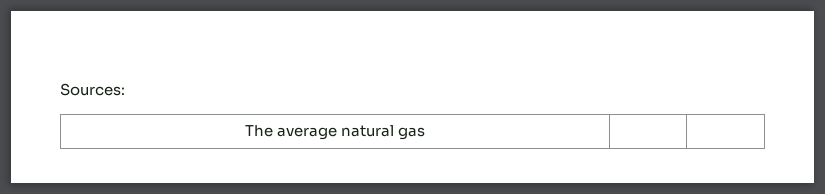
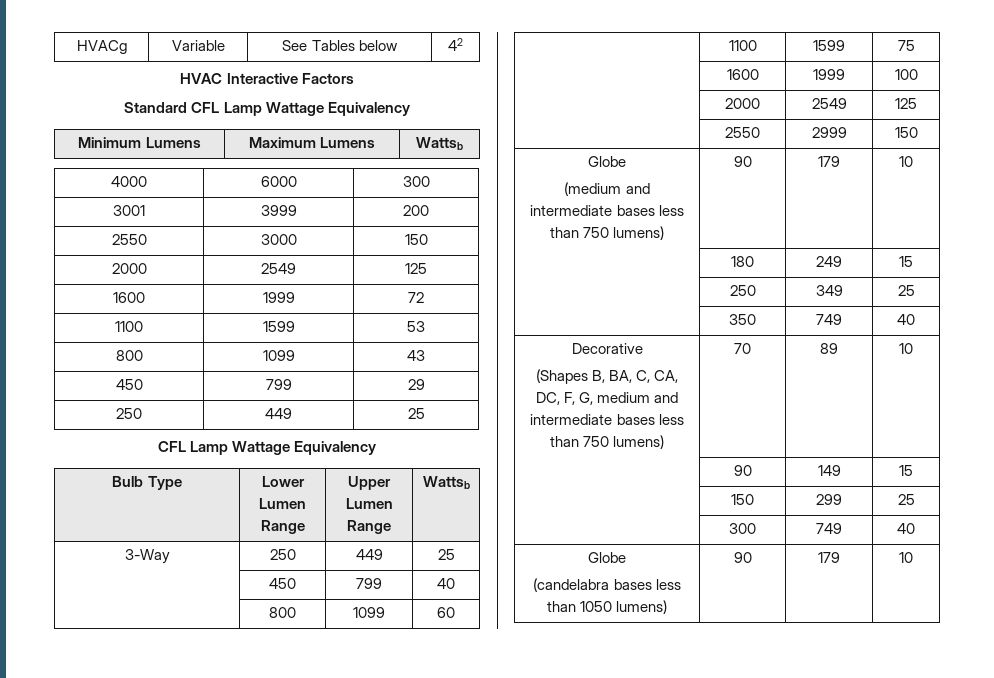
[60,83,125,96] [244,125,426,140] Sources: // The average natural gas | | -> [76,40,127,54] [171,40,225,51] [282,40,398,51] [448,38,463,51] [180,73,354,84] [124,102,410,116] [78,137,201,148] [248,137,376,148] [416,137,463,150] [111,176,147,187] [260,176,297,187] [402,176,430,187] [113,205,145,216] [260,205,297,216] [403,205,429,216] [111,234,147,245] [260,234,297,245] [404,234,428,245] [111,263,147,274] [261,263,296,274] [405,263,427,274] [113,292,145,303] [262,292,295,303] [408,292,424,303] [115,321,143,332] [262,321,295,332] [407,321,425,332] [115,350,143,361] [262,350,295,361] [407,350,425,361] [115,379,143,390] [265,379,292,390] [407,379,425,390] [116,408,142,419] [265,408,292,419] [407,408,425,419] [157,441,377,455] [112,476,182,490] [261,476,305,487] [259,498,306,509] [260,520,305,534] [348,476,391,490] [345,498,393,509] [347,520,391,534] [422,476,470,489] [124,549,170,564] [269,549,296,560] [355,549,383,560] [437,549,455,560] [269,578,296,589] [356,578,382,589] [437,578,455,589] [269,607,296,618] [353,607,385,618] [437,607,455,618] [728,40,757,51] [813,40,845,51] [897,40,915,51] [726,69,759,80] [813,69,845,80] [894,69,918,80] [725,98,760,109] [811,98,847,109] [895,98,917,109] [725,127,760,138] [811,127,847,138] [894,127,918,138] [588,156,626,167] [564,182,650,196] [530,205,684,216] [549,226,665,240] [733,156,752,167] [818,156,840,167] [899,156,913,167] [731,256,754,267] [816,256,842,267] [899,256,913,267] [729,285,756,296] [815,285,843,296] [897,285,915,296] [729,314,756,325] [816,314,842,325] [897,314,915,325] [571,343,643,354] [535,369,679,384] [535,392,679,405] [530,414,684,425] [549,435,665,449] [734,343,751,354] [820,343,838,354] [899,343,913,354] [733,465,752,476] [817,465,841,476] [899,465,913,476] [731,494,754,505] [816,494,842,505] [897,494,915,505] [729,523,756,534] [816,523,842,534] [897,523,915,534] [588,552,626,563] [533,578,681,592] [546,600,668,614] [733,552,752,563] [818,552,840,563] [899,552,913,563] HVACg | Variable | See Tables below | 42 // HVAC Interactive Factors // Standard CFL Lamp Wattage Equivalency // Minimum Lumens | Maximum Lumens | Wattsb // 4000 | 6000 | 300 // 3001 | 3999 | 200 // 2550 | 3000 | 150 // 2000 | 2549 | 125 // 1600 | 1999 | 72 // 1100 | 1599 | 53 // 800 | 1099 | 43 // 450 | 799 | 29 // 250 | 449 | 25 // CFL Lamp Wattage Equivalency // Bulb Type | Lower Lumen Range | Upper Lumen Range | Wattsb // 3-Way | 250 | 449 | 25 // | 450 | 799 | 40 // | 800 | 1099 | 60 // | 1100 | 1599 | 75 // | 1600 | 1999 | 100 // | 2000 | 2549 | 125 // | 2550 | 2999 | 150 // Globe // (medium and intermediate bases less than 750 lumens) | 90 | 179 | 10 // | 180 | 249 | 15 // | 250 | 349 | 25 // | 350 | 749 | 40 // Decorative // (Shapes B, BA, C, CA, DC, F, G, medium and intermediate bases less than 750 lumens) | 70 | 89 | 10 // | 90 | 149 | 15 // | 150 | 299 | 25 // | 300 | 749 | 40 // Globe // (candelabra bases less than 1050 lumens) | 90 | 179 | 10

